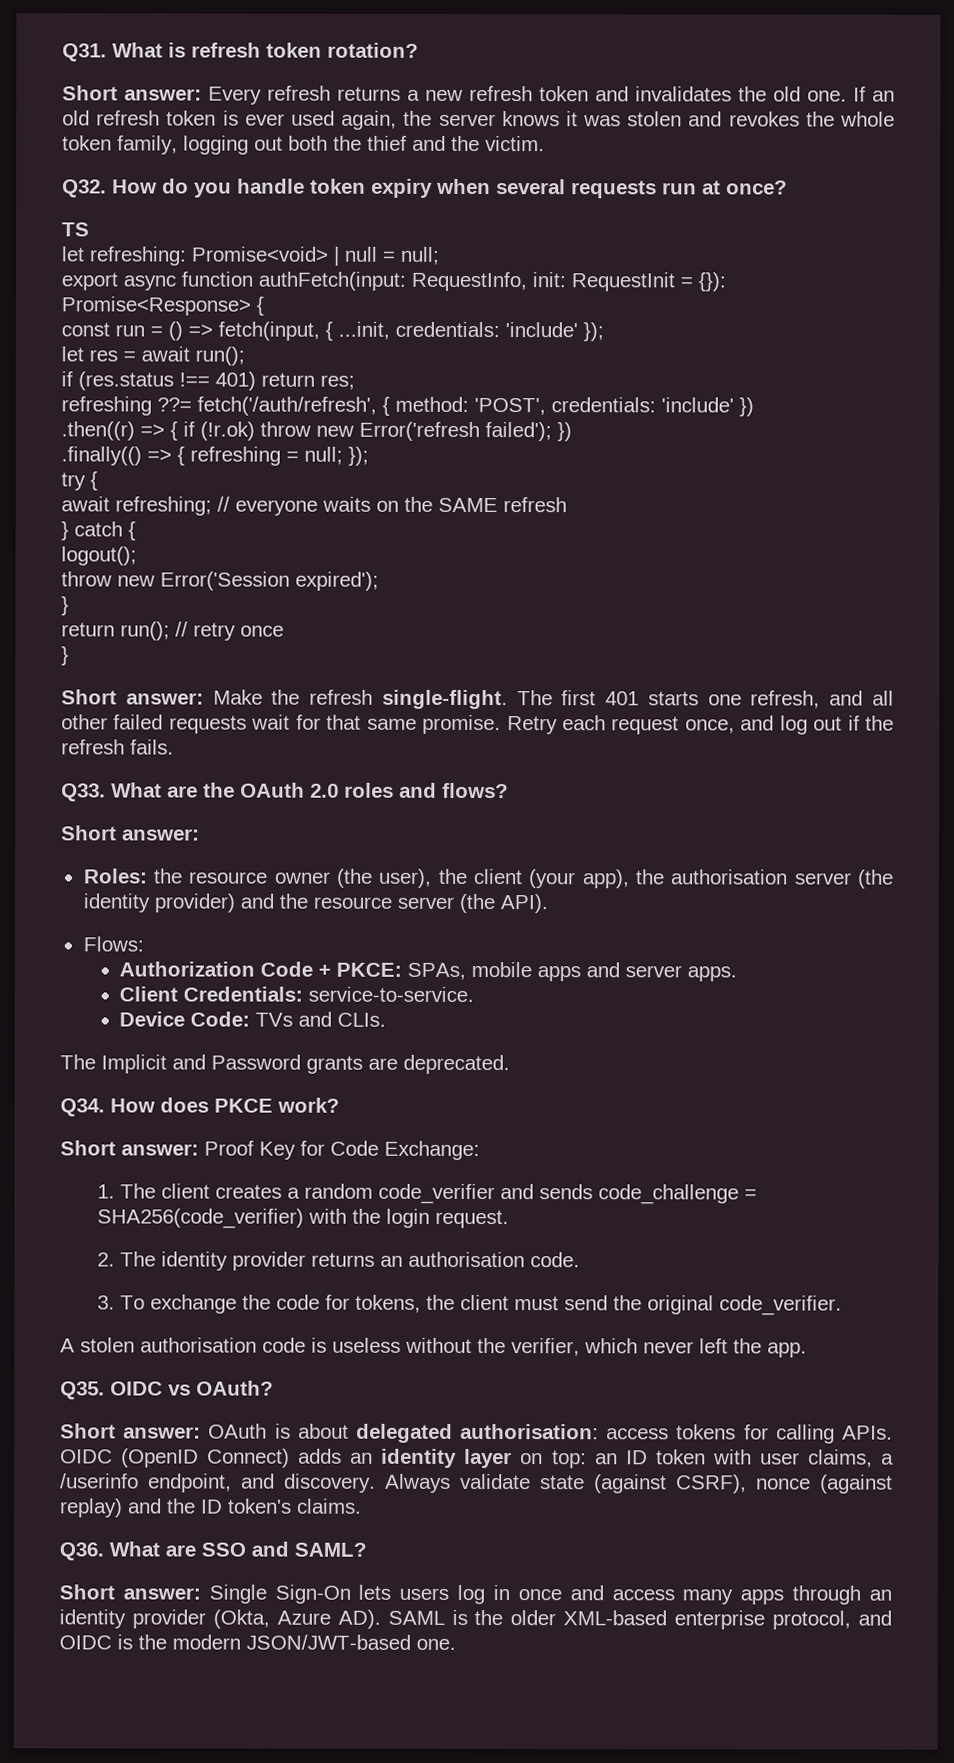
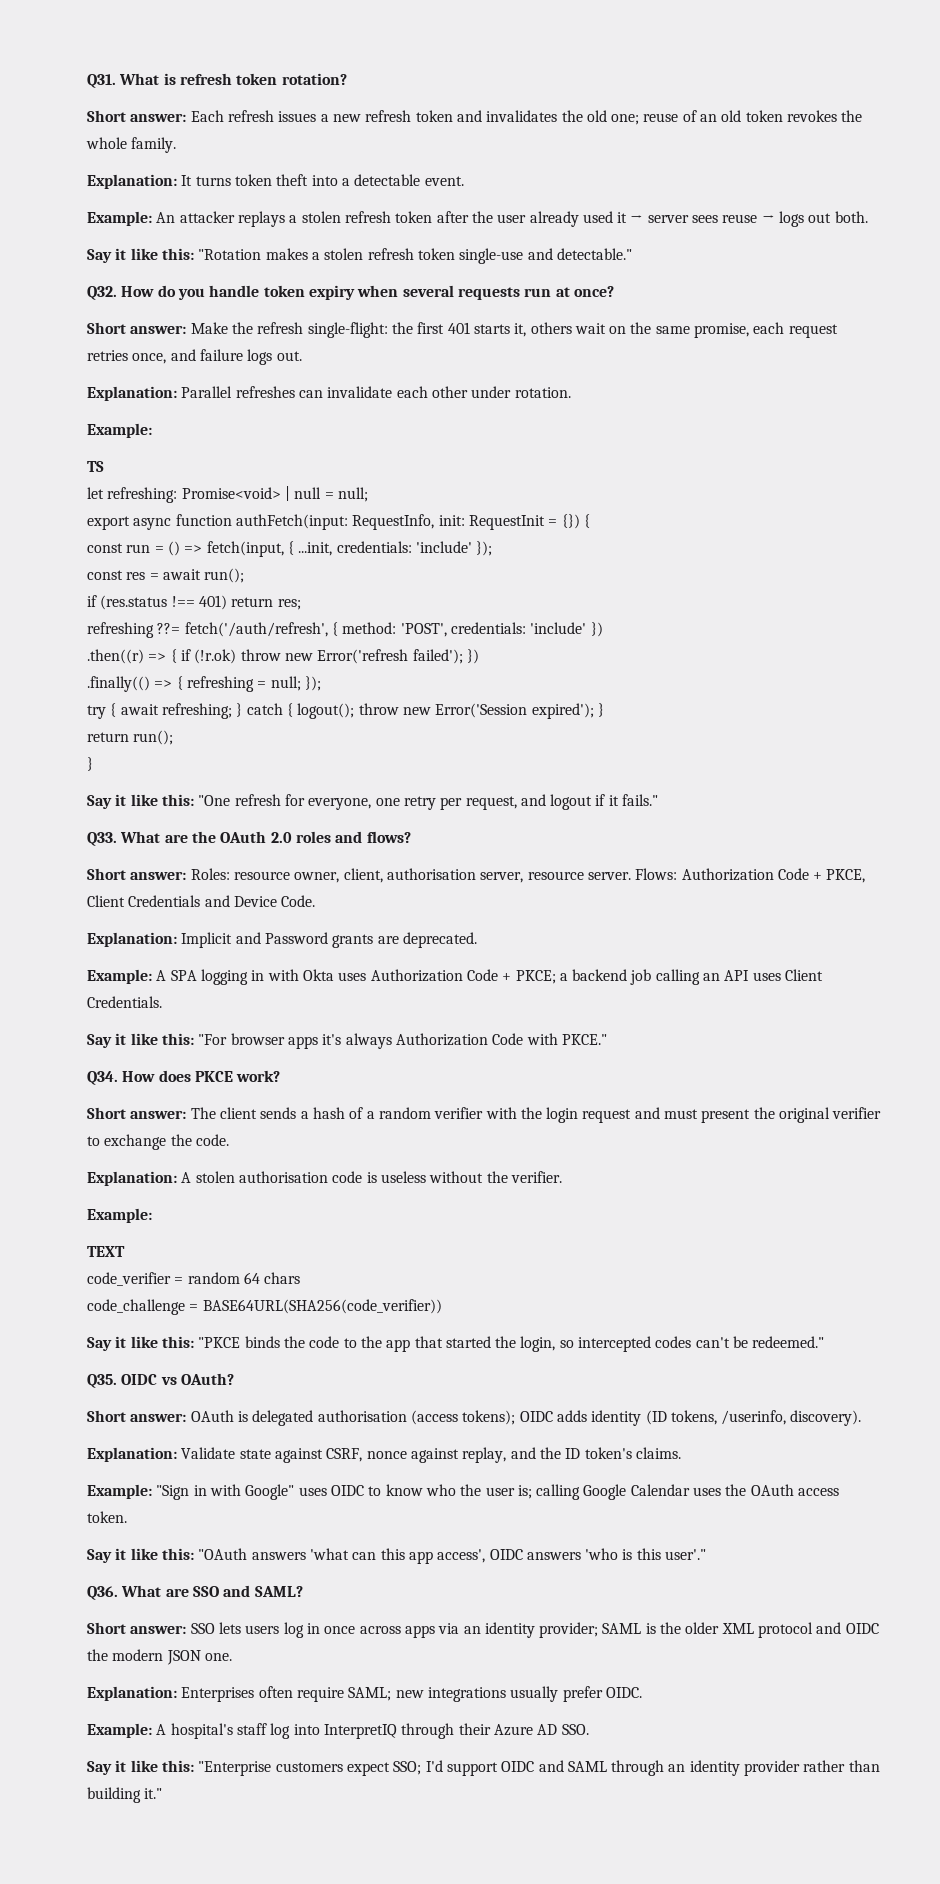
[208,85,401,105] Every refresh returns -> [190,110,317,122] Each refresh issues
[807,86,895,102] [62,110,895,130] [62,135,545,155] one. If an old refresh token is ever used again, the server knows it was stolen and revokes the whole token family, logging out both the thief and the victim. -> [611,110,863,125] [86,137,177,153] [87,174,464,189] [87,211,868,227] [87,248,632,264] one; reuse of an old token revokes the whole family. // Explanation: It turns token theft into a detectable event. // Example: An attacker replays a stolen refresh token after the user already used it → server sees reuse → logs out both. // Say it like this: "Rotation makes a stolen refresh token single-use and detectable."
(788, 187) none -> [87,322,838,338] [87,349,302,365] [87,386,571,401] [87,423,152,438] // Short answer: Make the refresh single-flight: the first 401 starts it, others wait on the same promise, each request retries once, and failure logs out. // Explanation: Parallel refreshes can invalidate each other under rotation. // Example:
[698,272,726,292] [61,296,251,316] {}): Promise<Response> -> [561,514,580,529] {})
[61,346,84,362] let -> [87,570,123,580] const
(98, 481) // -> (117, 710) none
[217,496,567,516] // everyone waits on the SAME refresh // -> (232, 711) none
(136, 531) // -> (293, 710) none
(137, 556) // -> (355, 711) none
(379, 581) // -> (594, 711) none
[175,621,284,641] [61,646,69,666] [61,689,894,710] [61,714,894,735] [61,739,174,755] // retry once // } // Short answer: Make the refresh single-flight. The first 401 starts one refresh, and all other failed requests wait for that same promise. Retry each request once, and log out if the refresh fails. -> [87,757,93,771] [87,794,659,810] // } // Say it like this: "One refresh for everyone, one retry per request, and logout if it fails."
[82,868,895,889] [82,893,548,914] // Roles: the resource owner (the user), the client (your app), the authorisation server (the identity provider) and the resource server (the API). // -> [190,868,631,883] Roles: resource owner, client, authorisation server, resource server.
[119,961,738,982] [119,986,475,1002] [119,1011,387,1027] [60,1054,96,1070] // Authorization Code + PKCE: SPAs, mobile apps and server apps. // Client Credentials: service-to-service. // Device Code: TVs and CLIs. // The -> [681,868,866,883] [87,895,316,907] [87,932,177,947] Authorization Code + PKCE, Client Credentials and Device Code. // Explanation:
(510, 1064) none -> [87,969,824,985] [87,996,162,1008] [87,1033,607,1049] // Example: A SPA logging in with Okta uses Authorization Code + PKCE; a backend job calling an API uses Client Credentials. // Say it like this: "For browser apps it's always Authorization Code with PKCE."
[204,1140,480,1161] [96,1183,757,1205] [96,1208,509,1229] [96,1251,580,1271] [96,1294,842,1316] Proof Key for Code Exchange: // 1. The client creates a random code_verifier and sends code_challenge = SHA256(code_verifier) with the login request. // 2. The identity provider returns an authorisation code. // 3. To exchange the code for tokens, the client must send the original code_verifier. // -> [190,1107,882,1123] [87,1134,229,1150] [87,1171,177,1186] The client sends a hash of a random verifier with the login request and must present the original verifier to exchange the code. // Explanation:
[511,1338,807,1358] verifier, which never left the app. -> [510,1171,562,1183] [87,1208,152,1223] [87,1246,125,1257] [87,1272,301,1286] [87,1299,442,1315] [87,1336,825,1352] verifier. // Example: // TEXT // code_verifier = random 64 chars // code_challenge = BASE64URL(SHA256(code_verifier)) // Say it like this: "PKCE binds the code to the app that started the login, so intercepted codes can't be redeemed."
[297,1423,893,1444] [60,1448,895,1469] [60,1473,893,1494] [60,1498,123,1518] about delegated authorisation: access tokens for calling APIs. OIDC (OpenID Connect) adds an identity layer on top: an ID token with user claims, a /userinfo endpoint, and discovery. Always validate state (against CSRF), nonce (against replay) -> [252,1410,862,1426] [87,1447,507,1463] delegated authorisation (access tokens); OIDC adds identity (ID tokens, /userinfo, discovery). // Explanation: Validate state against CSRF, nonce against replay,
(362, 1506) none -> [87,1484,840,1500] [87,1511,127,1523] [87,1548,707,1564] // Example: "Sign in with Google" uses OIDC to know who the user is; calling Google Calendar uses the OAuth access token. // Say it like this: "OAuth answers 'what can this app access', OIDC answers 'who is this user'."
[208,1584,351,1604] Single Sign-On -> [190,1623,215,1634] SSO
[569,1585,892,1605] [59,1609,892,1630] [59,1634,456,1650] and access many apps through an identity provider (Okta, Azure AD). SAML is the older XML-based enterprise protocol, and OIDC is the modern JSON/JWT-based one. -> [359,1622,879,1638] [87,1649,232,1665] [87,1686,642,1702] [87,1723,589,1739] [87,1760,880,1776] [87,1787,163,1803] across apps via an identity provider; SAML is the older XML protocol and OIDC the modern JSON one. // Explanation: Enterprises often require SAML; new integrations usually prefer OIDC. // Example: A hospital's staff log into InterpretIQ through their Azure AD SSO. // Say it like this: "Enterprise customers expect SSO; I'd support OIDC and SAML through an identity provider rather than building it."

